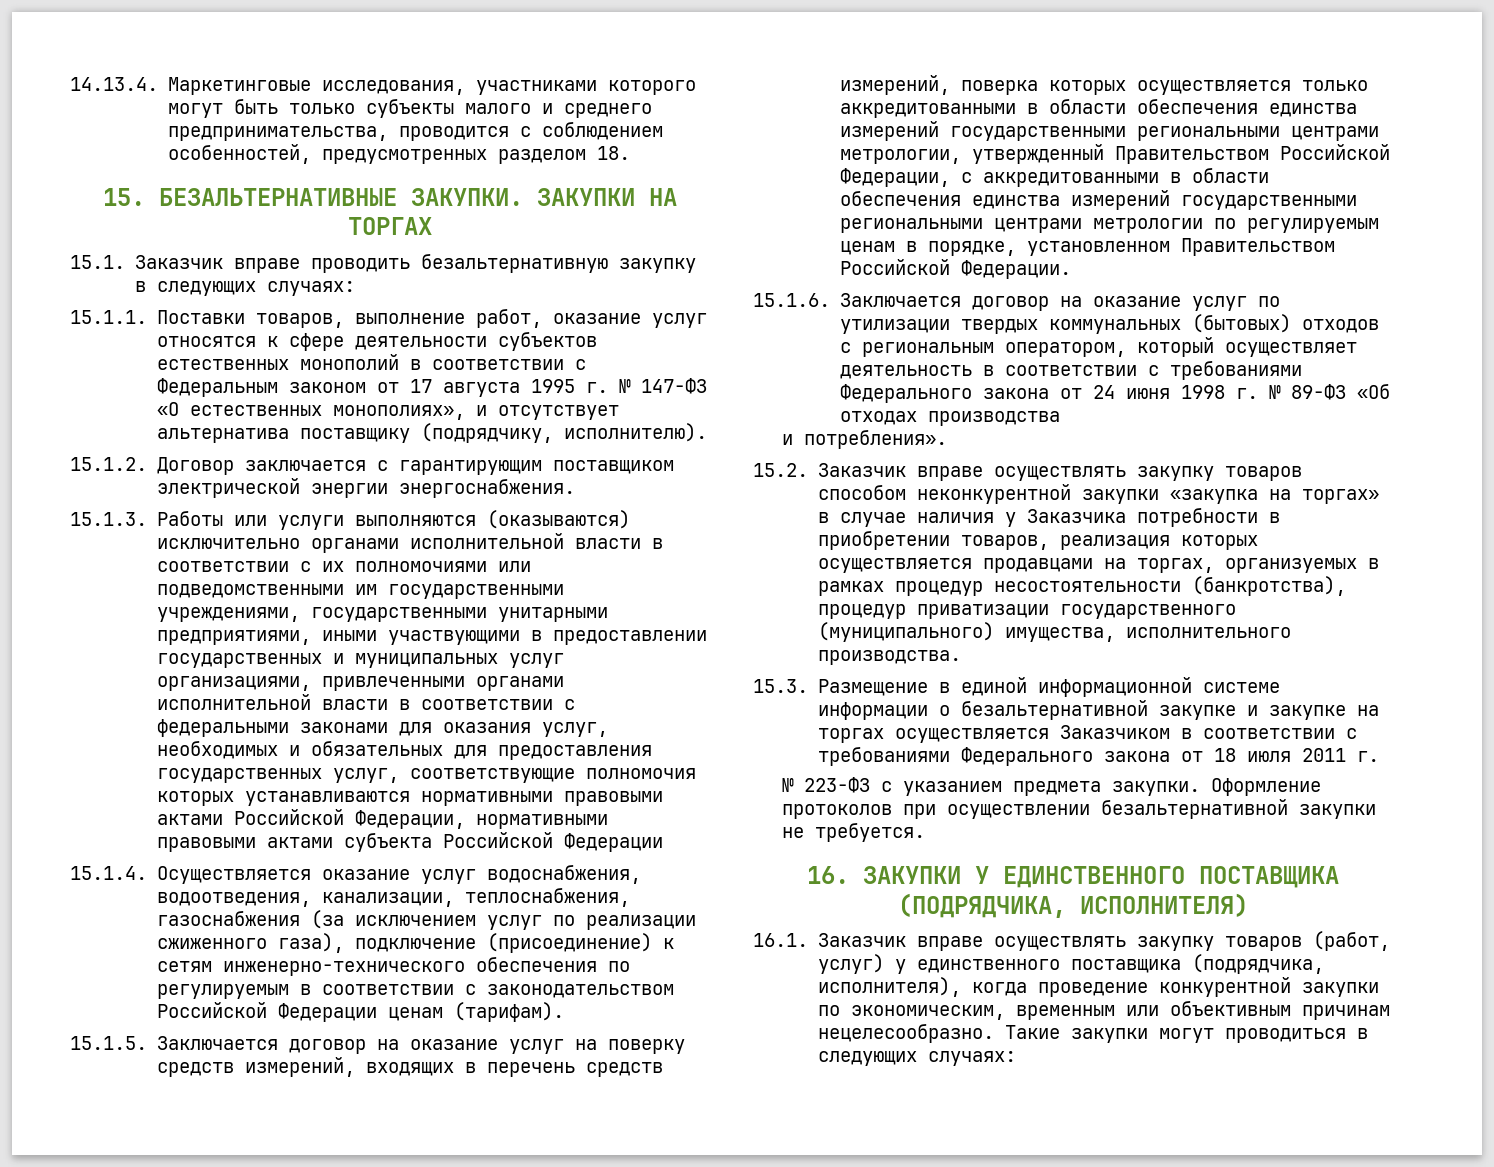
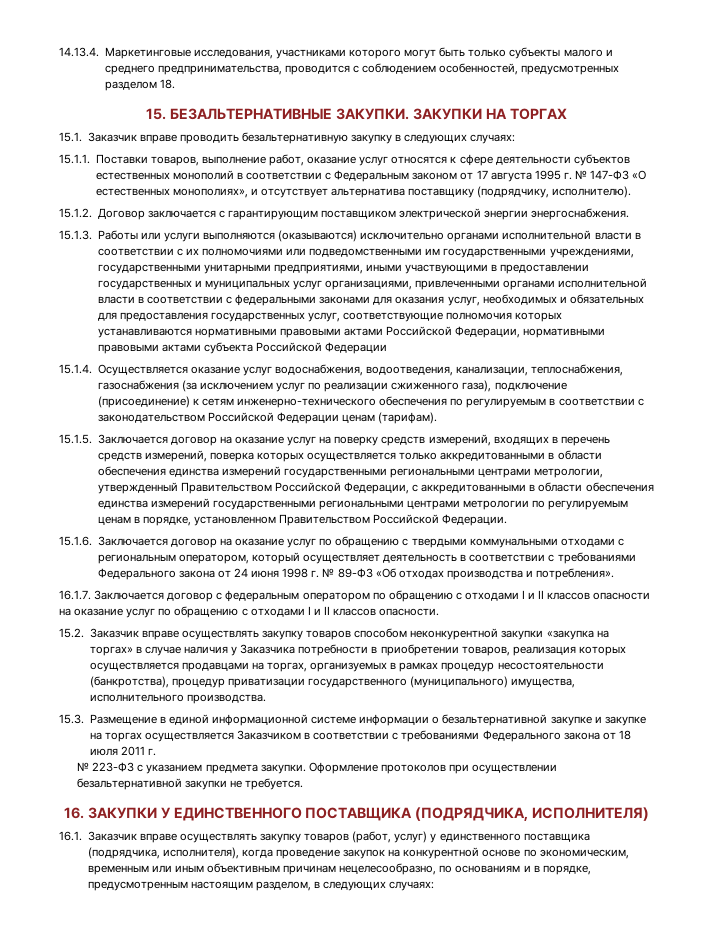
[839,314,1379,334] утилизации твердых коммунальных (бытовых) отходов -> [335,536,615,548] обращению с твердыми коммунальными отходами
(1060, 418) // -> (523, 575) none
(947, 439) none -> [59,590,651,602] [59,606,440,618] // 16.1.7. Заключается договор с федеральным оператором по обращению с отходами I и II классов опасности на оказание услуг по обращению с отходами I и II классов опасности.
[1158,977,1379,997] конкурентной закупки -> [343,847,521,859] закупок на конкурентной основе
(1159, 1010) none -> [174,865,204,872] иным
[817,1024,1346,1043] нецелесообразно. Такие закупки могут проводиться -> [339,863,591,875] [87,881,311,891] нецелесообразно, по основаниям и в порядке, предусмотренным настоящим разделом,

